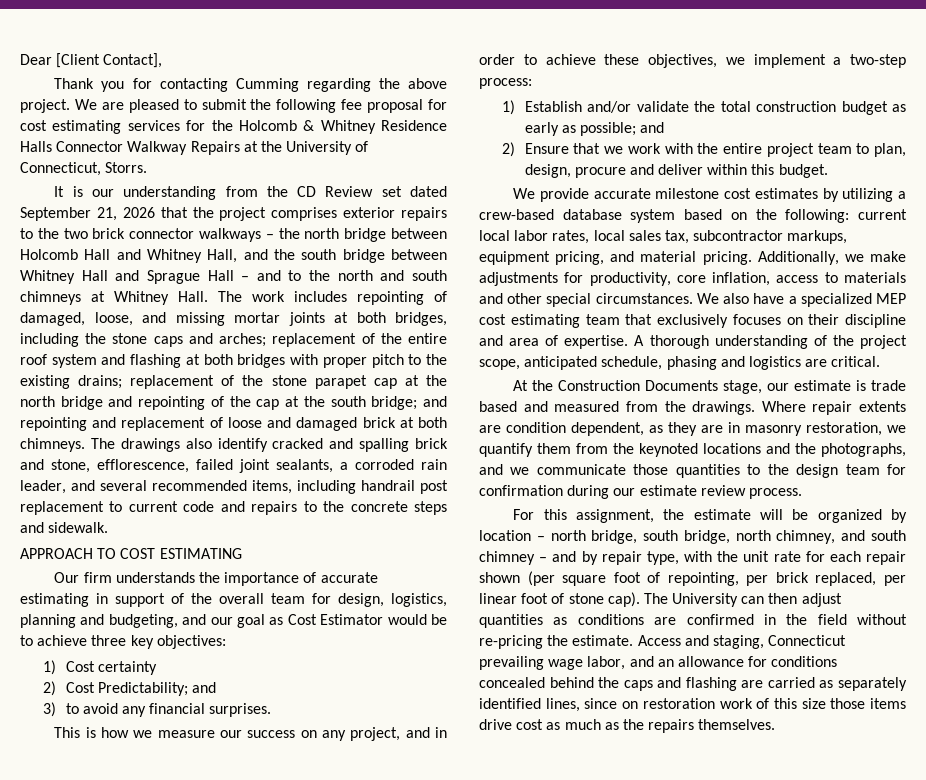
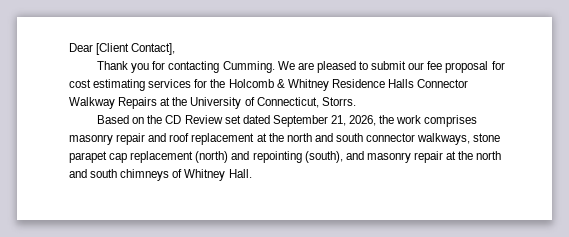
[235,78,447,92] [20,99,70,113] Cumming regarding the above project. -> [222,61,275,73] Cumming.
[250,99,337,113] the following -> [408,62,425,70] our
[54,186,258,200] It is our understanding from -> [97,115,145,124] Based on
[122,207,447,221] [20,228,448,242] [20,249,447,263] [20,270,302,284] 2026 that the project comprises exterior repairs to the two brick connector walkways – the north bridge between Holcomb Hall and Whitney Hall, and the south bridge between Whitney Hall and Sprague Hall – and to -> [349,115,478,127] [69,133,501,145] [69,151,457,163] 2026, the work comprises masonry repair and roof replacement at the north and south connector walkways, stone parapet cap replacement (north) and repointing (south), and masonry repair at
[91,291,105,302] at -> [172,169,183,178] of
[218,291,447,305] [20,312,447,326] [20,333,448,347] [20,354,448,368] [20,375,447,389] [20,396,448,410] [20,417,447,431] [20,438,448,452] [20,459,447,473] [20,480,448,494] [20,501,448,515] [20,522,109,533] [20,548,242,559] [54,572,378,586] [20,593,447,607] [20,614,447,628] [20,635,226,649] [42,660,157,675] [42,681,216,696] [42,702,272,717] [54,727,448,741] [479,54,906,68] [479,78,532,89] [501,100,906,115] [524,122,665,136] [501,142,906,157] [524,164,828,178] [513,188,906,202] [479,209,907,223] [479,230,848,244] [479,251,906,265] [479,272,906,286] [479,293,906,307] [479,314,906,328] [479,335,907,349] [479,356,881,370] [513,380,906,394] [479,401,906,415] [479,422,906,436] [479,443,906,457] [479,464,906,478] [479,485,802,499] [513,509,907,523] [479,530,906,544] [479,551,906,565] [479,571,906,586] [479,592,842,607] [479,614,907,628] [479,635,847,649] [479,656,838,670] [479,677,907,691] [479,698,906,712] [479,719,776,733] The work includes repointing of damaged, loose, and missing mortar joints at both bridges, including the stone caps and arches; replacement of the entire roof system and flashing at both bridges with proper pitch to the existing drains; replacement of the stone parapet cap at the north bridge and repointing of the cap at the south bridge; and repointing and replacement of loose and damaged brick at both chimneys. The drawings also identify cracked and spalling brick and stone, efflorescence, failed joint sealants, a corroded rain leader, and several recommended items, including handrail post replacement to current code and repairs to the concrete steps and sidewalk. // APPROACH TO COST ESTIMATING // Our firm understands the importance of accurate estimating in support of the overall team for design, logistics, planning and budgeting, and our goal as Cost Estimator would be to achieve three key objectives: // 1) Cost certainty // 2) Cost Predictability; and // 3) to avoid any financial surprises. // This is how we measure our success on any project, and in order to achieve these objectives, we implement a two-step process: // 1) Establish and/or validate the total construction budget as early as possible; and // 2) Ensure that we work with the entire project team to plan, design, procure and deliver within this budget. // We provide accurate milestone cost estimates by utilizing a crew-based database system based on the following: current local labor rates, local sales tax, subcontractor markups, equipment pricing, and material pricing. Additionally, we make adjustments for productivity, core inflation, access to materials and other special circumstances. We also have a specialized MEP cost estimating team that exclusively focuses on their discipline and area of expertise. A thorough understanding of the project scope, anticipated schedule, phasing and logistics are critical. // At the Construction Documents stage, our estimate is trade based and measured from the drawings. Where repair extents are condition dependent, as they are in masonry restoration, we quantify them from the keynoted locations and the photographs, and we communicate those quantities to the design team for confirmation during our estimate review process. // For this assignment, the estimate will be organized by location – north bridge, south bridge, north chimney, and south chimney – and by repair type, with the unit rate for each repair shown (per square foot of repointing, per brick replaced, per linear foot of stone cap). The University can then adjust quantities as conditions are confirmed in the field without re-pricing the estimate. Access and staging, Connecticut prevailing wage labor, and an allowance for conditions concealed behind the caps and flashing are carried as separately identified lines, since on restoration work of this size those items drive cost as much as the repairs themselves. -> (252, 173) none

